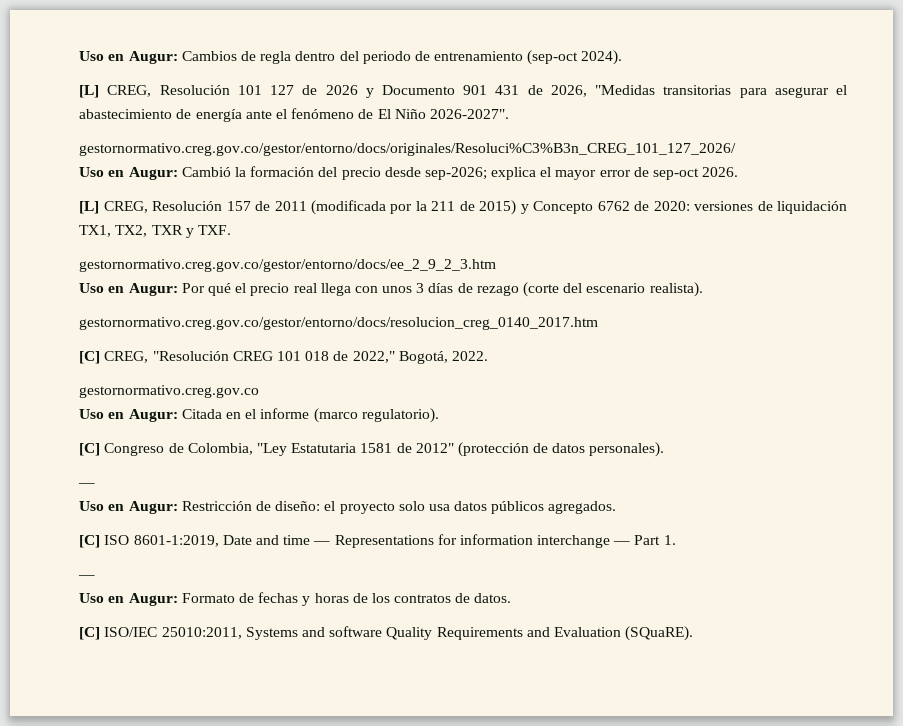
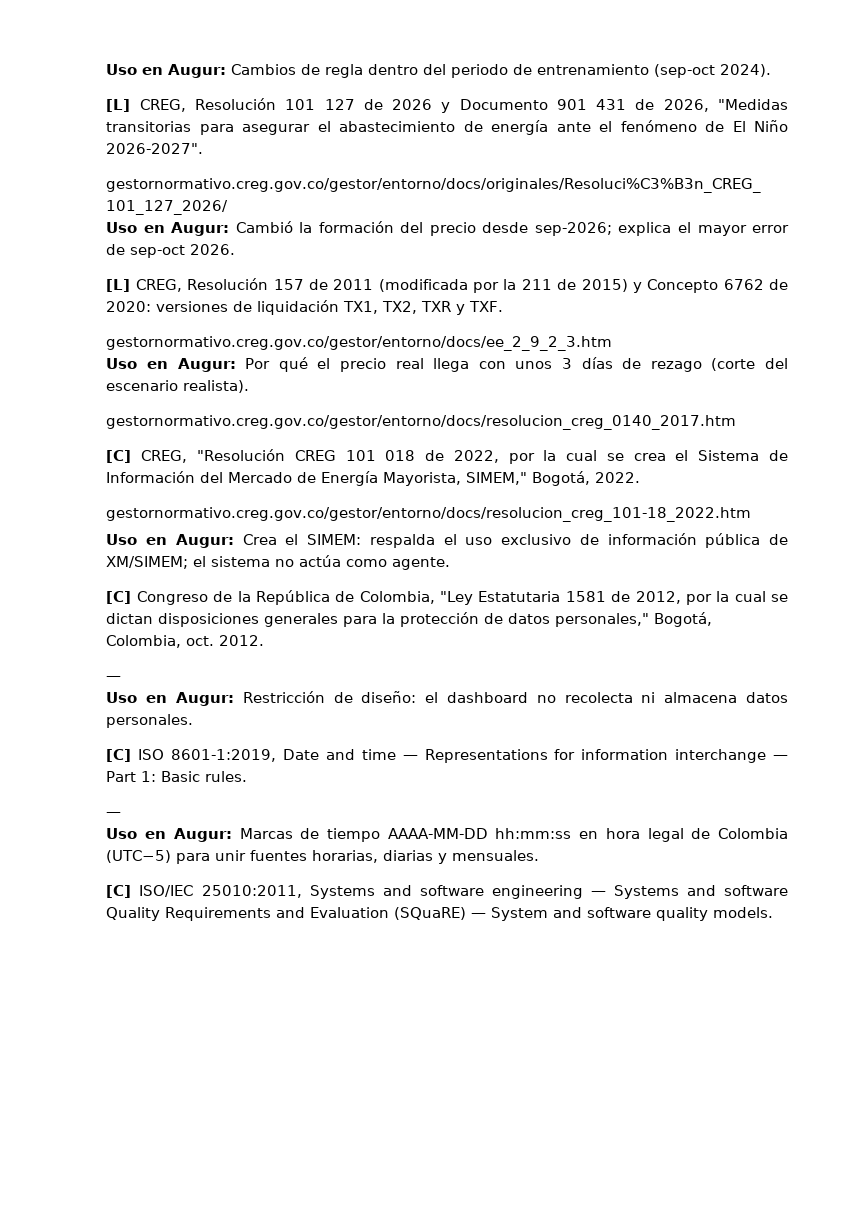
[352,351,395,363] 2022," -> [453,450,788,464] [106,471,528,486] 2022, por la cual se crea el Sistema de Información del Mercado de Energía Mayorista, SIMEM,"
[79,385,260,398] [79,408,439,423] gestornormativo.creg.gov.co // Uso en Augur: Citada en el informe (marco regulatorio). -> [106,507,752,522] [106,533,789,548] [106,555,451,570] gestornormativo.creg.gov.co/gestor/entorno/docs/resolucion_creg_101-18_2022.htm // Uso en Augur: Crea el SIMEM: respalda el uso exclusivo de información pública de XM/SIMEM; el sistema no actúa como agente.
(184, 448) none -> [237,590,355,605] la República de
[415,442,665,457] 2012" (protección de datos personales). -> [635,591,788,605] [106,612,713,627] [106,635,265,648] 2012, por la cual se dictan disposiciones generales para la protección de datos personales," Bogotá, Colombia, oct. 2012.
[339,501,617,514] proyecto solo usa datos públicos agregados. -> [447,692,788,703] [106,714,194,728] dashboard no recolecta ni almacena datos personales.
[663,535,676,545] [78,575,96,579] [79,592,512,606] 1. // — // Uso en Augur: Formato de fechas y horas de los contratos de datos. -> [141,771,248,782] [106,812,122,817] [106,828,789,842] [106,850,540,864] 1: Basic rules. // — // Uso en Augur: Marcas de tiempo AAAA-MM-DD hh:mm:ss en hora legal de Colombia (UTC−5) para unir fuentes horarias, diarias y mensuales.
[386,626,694,641] Quality Requirements and Evaluation (SQuaRE). -> [491,885,788,899] [106,907,774,921] engineering — Systems and software Quality Requirements and Evaluation (SQuaRE) — System and software quality models.

